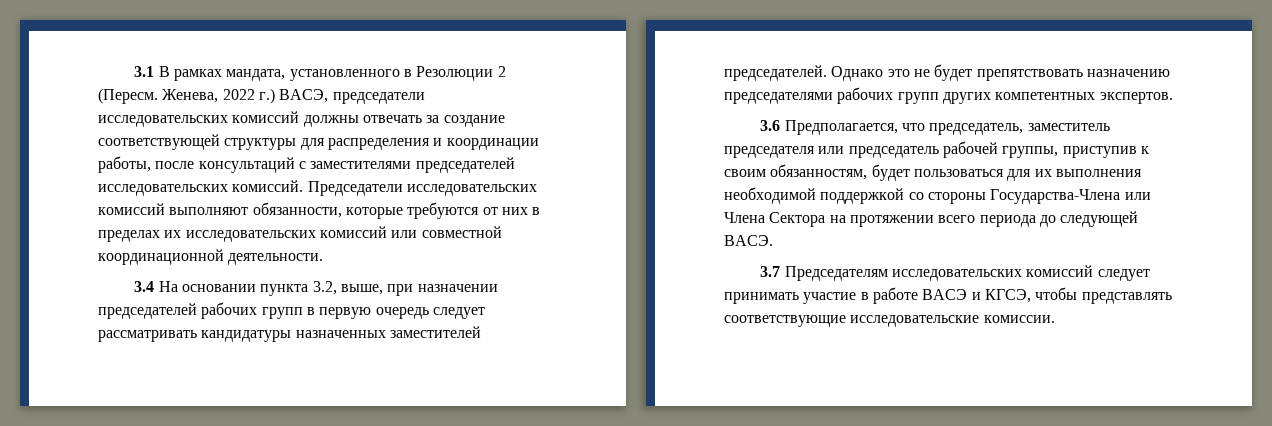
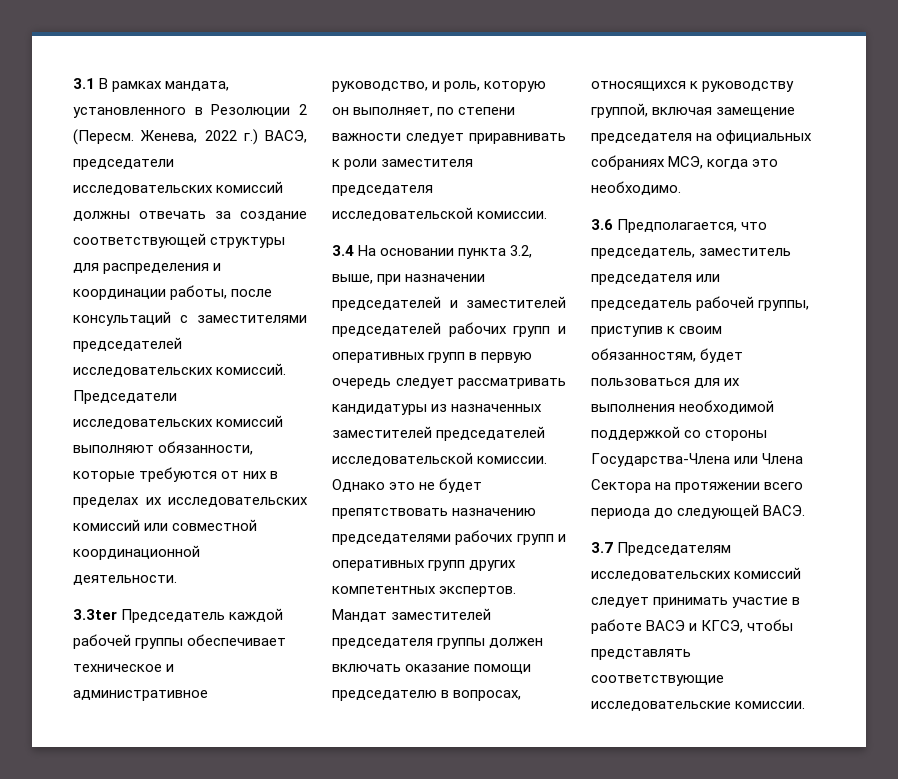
(324, 259) none -> [73,608,284,623] [73,634,287,649] [73,664,175,672] [73,690,208,701] [332,81,547,92] [332,107,516,117] [332,133,566,144] [332,159,474,170] [332,185,433,196] [332,207,548,221] // 3.3ter Председатель каждой рабочей группы обеспечивает техническое и административное руководство, и роль, которую он выполняет, по степени важности следует приравнивать к роли заместителя председателя исследовательской комиссии.
[201,302,258,319] рабочих -> [449,296,566,308] [332,322,566,337] [332,352,425,363] и заместителей председателей рабочих групп и оперативных
(292, 336) none -> [431,404,448,412] из
[724,65,827,81] председателей. -> [436,426,546,441] [332,452,548,466] председателей исследовательской комиссии.
(939, 98) none -> [558,534,566,542] [332,560,466,571] и оперативных групп
(1173, 98) none -> [332,608,492,622] [332,638,544,649] [332,664,532,674] [332,690,522,701] [591,81,795,92] [591,103,796,118] [591,130,813,144] [591,155,779,170] [591,181,681,195] Мандат заместителей председателя группы должен включать оказание помощи председателю в вопросах, относящихся к руководству группой, включая замещение председателя на официальных собраниях МСЭ, когда это необходимо.

